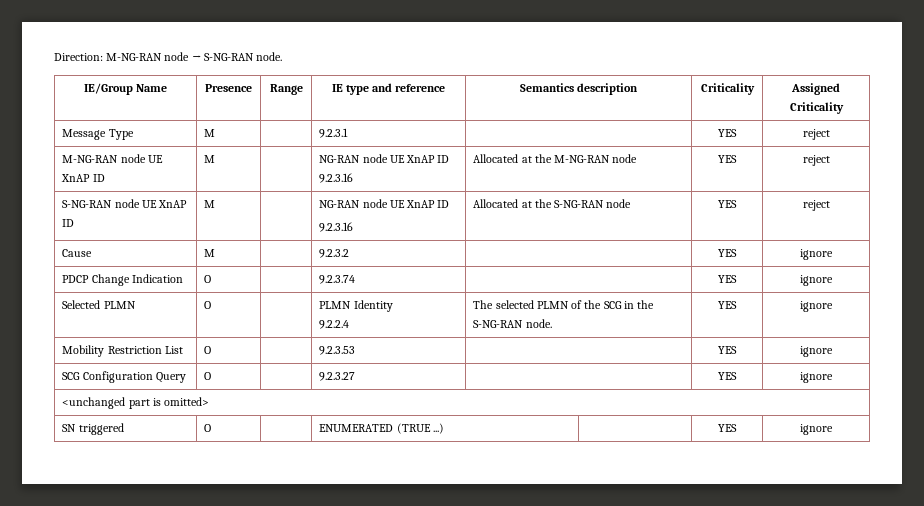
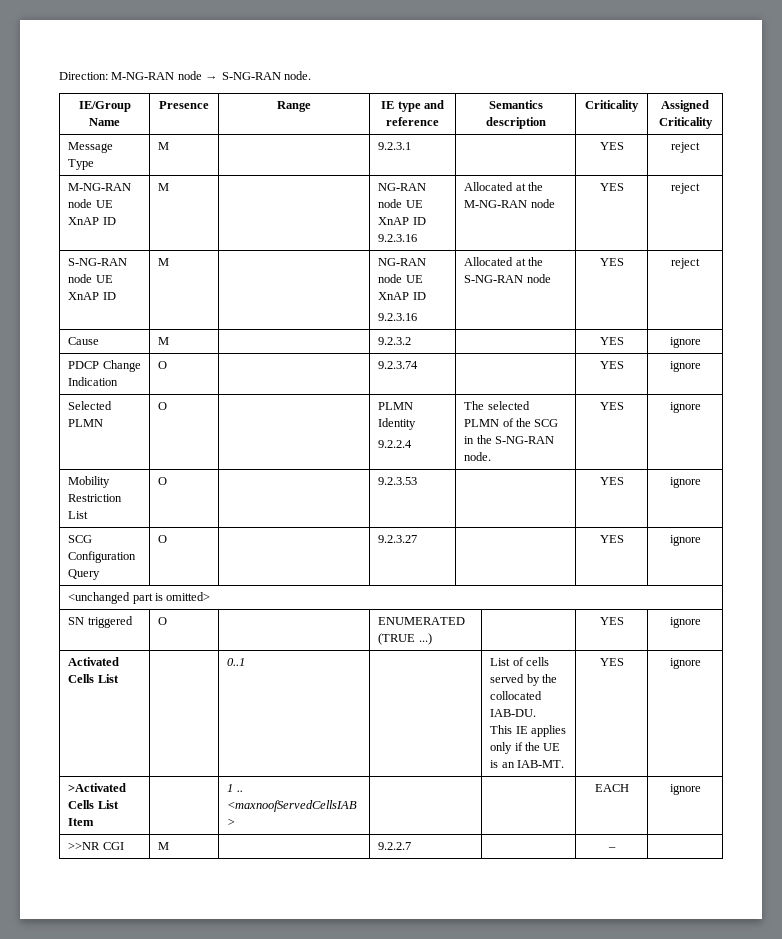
(833, 429) none -> [68,657,120,666] [68,674,119,683] [227,658,246,666] [490,657,549,666] [490,674,557,686] [490,691,543,700] [490,709,537,717] [490,725,566,737] [490,742,561,754] [490,760,564,768] [599,658,624,666] [669,658,701,669] [68,783,127,792] [68,800,119,809] [68,818,95,826] [227,784,243,792] [227,800,358,812] [227,818,236,826] [594,784,629,792] [669,784,701,795] [68,842,124,850] [158,842,170,850] [378,842,412,850] [607,847,616,850] // Activated Cells List | | 0..1 | | List of cells served by the collocated IAB-DU. // This IE applies only if the UE is an IAB-MT. | YES | ignore // >Activated Cells List Item | | 1 .. <maxnoofServedCellsIAB > | | | EACH | ignore // >>NR CGI | M | | 9.2.2.7 | | – |

